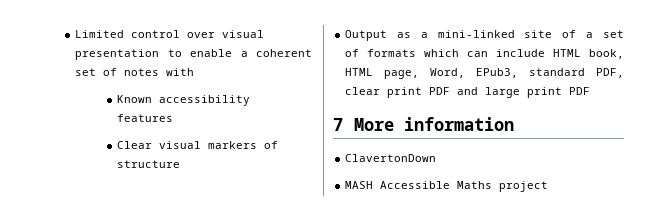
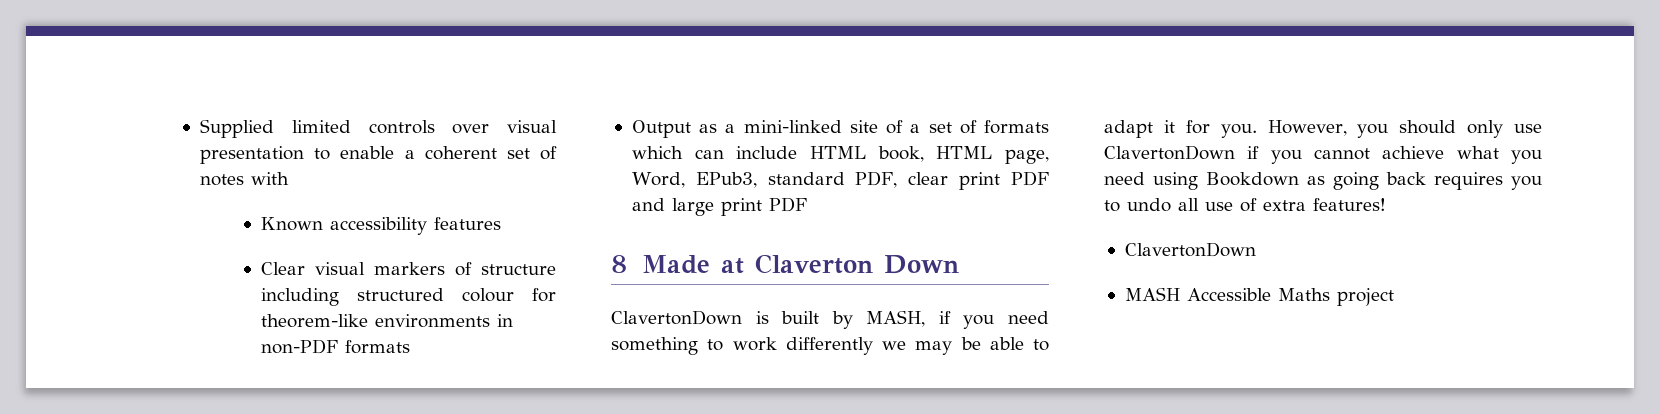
[75,30,181,38] Limited control -> [200,119,435,138] Supplied limited controls
(181, 164) none -> [261,288,556,306] [261,314,514,328] [261,339,411,354] including structured colour for theorem-like environments in non-PDF formats
[333,117,515,131] 7 More information -> [611,254,959,274] [611,310,1049,329] [611,337,1049,355] [1104,120,1542,138] [1104,145,1542,164] [1104,172,1542,190] [1104,198,1386,212] 8 Made at Claverton Down // ClavertonDown is built by MASH, if you need something to work differently we may be able to adapt it for you. However, you should only use ClavertonDown if you cannot achieve what you need using Bookdown as going back requires you to undo all use of extra features!

